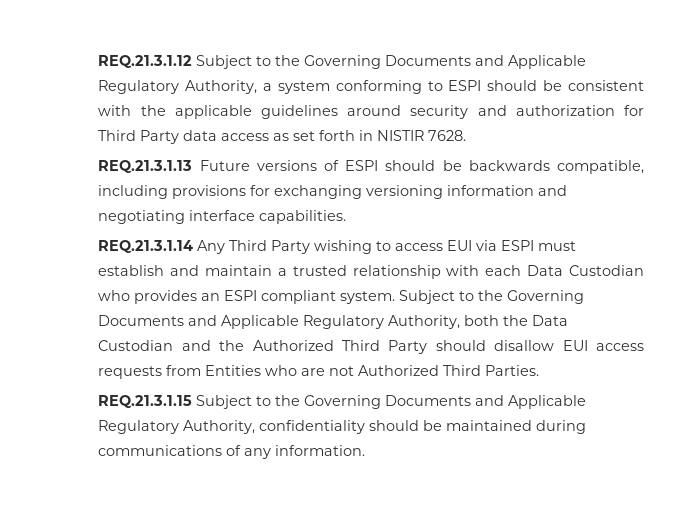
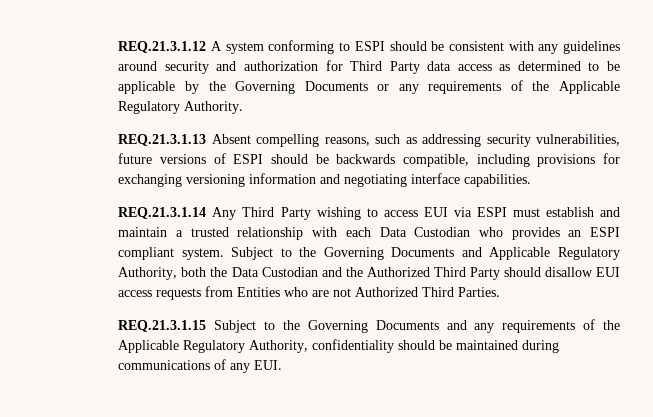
[196,55,587,69] [98,80,273,94] Subject to the Governing Documents and Applicable Regulatory Authority, a -> [211,41,223,51] A
[140,105,252,119] the applicable -> [538,44,559,54] any
[293,130,467,141] [98,160,250,173] set forth in NISTIR 7628. // REQ.21.3.1.13 Future -> [517,61,620,71] [118,80,620,94] [118,101,244,114] [118,134,620,147] [118,153,153,164] determined to be applicable by the Governing Documents or any requirements of the Applicable Regulatory Authority. // REQ.21.3.1.13 Absent compelling reasons, such as addressing security vulnerabilities, future
(505, 400) none -> [474,319,621,333] any requirements of the
[275,445,366,456] information. -> [254,360,283,370] EUI.

